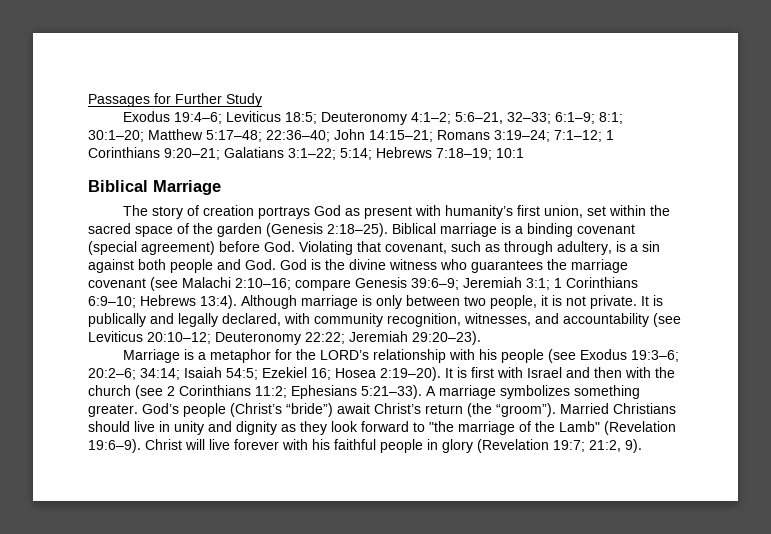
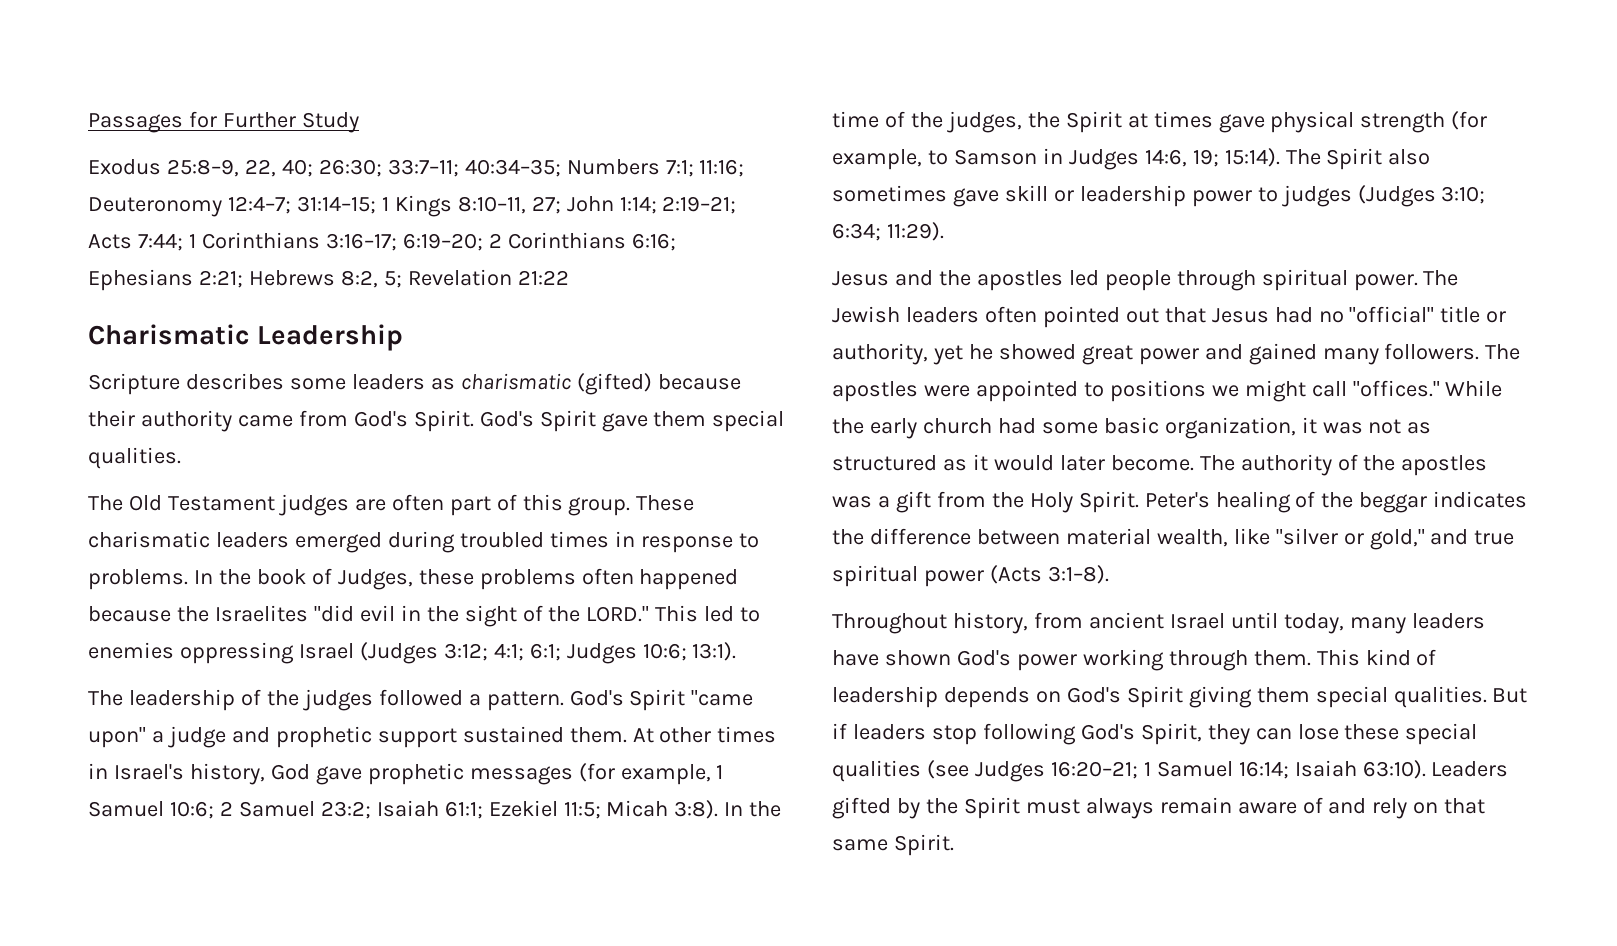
[174,111,624,125] [88,129,614,142] [88,147,524,160] [88,180,221,195] [123,205,671,219] [88,223,635,237] [88,241,660,255] [88,259,628,273] [88,277,638,291] [88,295,663,309] [88,313,681,327] [88,331,481,345] [123,349,680,363] [88,367,675,381] [88,385,640,399] [88,403,676,417] [88,421,676,435] [88,439,642,453] 19:4–6; Leviticus 18:5; Deuteronomy 4:1–2; 5:6–21, 32–33; 6:1–9; 8:1; 30:1–20; Matthew 5:17–48; 22:36–40; John 14:15–21; Romans 3:19–24; 7:1–12; 1 Corinthians 9:20–21; Galatians 3:1–22; 5:14; Hebrews 7:18–19; 10:1 // Biblical Marriage // The story of creation portrays God as present with humanity’s first union, set within the sacred space of the garden (Genesis 2:18–25). Biblical marriage is a binding covenant (special agreement) before God. Violating that covenant, such as through adultery, is a sin against both people and God. God is the divine witness who guarantees the marriage covenant (see Malachi 2:10–16; compare Genesis 39:6–9; Jeremiah 3:1; 1 Corinthians 6:9–10; Hebrews 13:4). Although marriage is only between two people, it is not private. It is publically and legally declared, with community recognition, witnesses, and accountability (see Leviticus 20:10–12; Deuteronomy 22:22; Jeremiah 29:20–23). // Marriage is a metaphor for the LORD’s relationship with his people (see Exodus 19:3–6; 20:2–6; 34:14; Isaiah 54:5; Ezekiel 16; Hosea 2:19–20). It is first with Israel and then with the church (see 2 Corinthians 11:2; Ephesians 5:21–33). A marriage symbolizes something greater. God’s people (Christ’s “bride”) await Christ’s return (the “groom”). Married Christians should live in unity and dignity as they look forward to "the marriage of the Lamb" (Revelation 19:6–9). Christ will live forever with his faithful people in glory (Revelation 19:7; 21:2, 9). -> [166,159,745,177] [88,195,737,217] [88,232,676,251] [88,269,569,291] [88,324,404,351] [88,373,741,395] [88,410,785,432] [88,447,181,469] [88,494,695,516] [88,531,759,553] [88,568,739,590] [88,605,761,627] [88,642,737,664] [88,689,754,711] [88,726,777,748] [88,763,724,785] [88,800,782,819] [832,111,1488,133] [832,148,1431,170] [832,185,1486,207] [832,222,944,241] [832,269,1459,291] [832,306,1507,328] [832,343,1521,365] [832,380,1503,402] [832,417,1432,439] [832,454,1488,476] [832,491,1528,513] [832,528,1515,550] [832,565,1109,587] [832,612,1485,634] [832,649,1437,671] [832,686,1528,708] [832,723,1478,745] [832,760,1509,782] [832,797,1486,819] [832,834,954,856] 25:8–9, 22, 40; 26:30; 33:7–11; 40:34–35; Numbers 7:1; 11:16; Deuteronomy 12:4–7; 31:14–15; 1 Kings 8:10–11, 27; John 1:14; 2:19–21; Acts 7:44; 1 Corinthians 3:16–17; 6:19–20; 2 Corinthians 6:16; Ephesians 2:21; Hebrews 8:2, 5; Revelation 21:22 // Charismatic Leadership // Scripture describes some leaders as charismatic (gifted) because their authority came from God's Spirit. God's Spirit gave them special qualities. // The Old Testament judges are often part of this group. These charismatic leaders emerged during troubled times in response to problems. In the book of Judges, these problems often happened because the Israelites "did evil in the sight of the LORD." This led to enemies oppressing Israel (Judges 3:12; 4:1; 6:1; Judges 10:6; 13:1). // The leadership of the judges followed a pattern. God's Spirit "came upon" a judge and prophetic support sustained them. At other times in Israel's history, God gave prophetic messages (for example, 1 Samuel 10:6; 2 Samuel 23:2; Isaiah 61:1; Ezekiel 11:5; Micah 3:8). In the time of the judges, the Spirit at times gave physical strength (for example, to Samson in Judges 14:6, 19; 15:14). The Spirit also sometimes gave skill or leadership power to judges (Judges 3:10; 6:34; 11:29). // Jesus and the apostles led people through spiritual power. The Jewish leaders often pointed out that Jesus had no "official" title or authority, yet he showed great power and gained many followers. The apostles were appointed to positions we might call "offices." While the early church had some basic organization, it was not as structured as it would later become. The authority of the apostles was a gift from the Holy Spirit. Peter's healing of the beggar indicates the difference between material wealth, like "silver or gold," and true spiritual power (Acts 3:1–8). // Throughout history, from ancient Israel until today, many leaders have shown God's power working through them. This kind of leadership depends on God's Spirit giving them special qualities. But if leaders stop following God's Spirit, they can lose these special qualities (see Judges 16:20–21; 1 Samuel 16:14; Isaiah 63:10). Leaders gifted by the Spirit must always remain aware of and rely on that same Spirit.

